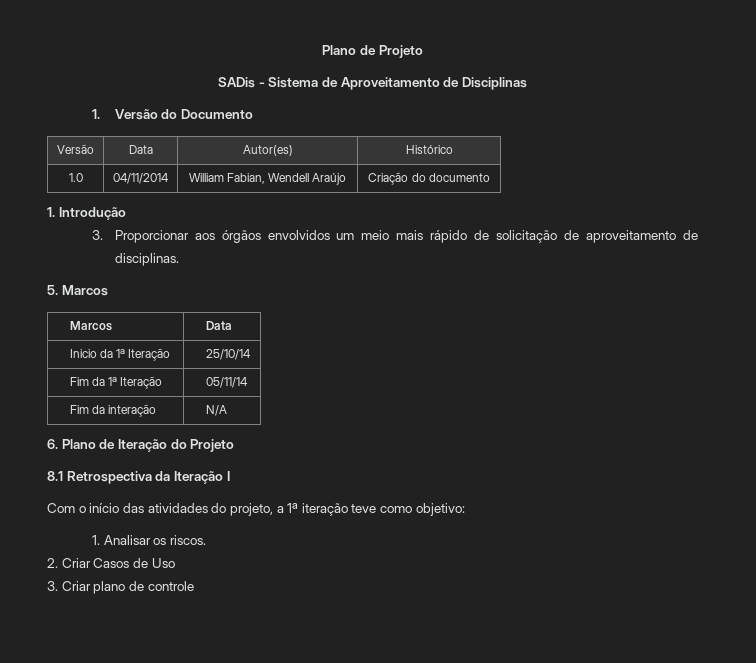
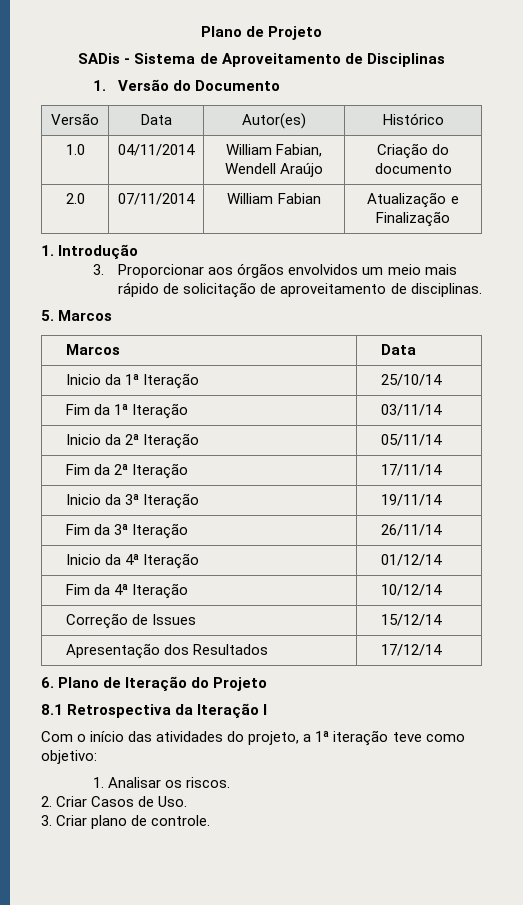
(490, 177) none -> [65,193,85,204] [118,193,195,205] [227,193,321,204] [367,192,459,208] [376,211,450,227] // 2.0 | 07/11/2014 | William Fabian | Atualização e Finalização
[205,377,248,388] [69,404,157,417] [205,405,227,416] 05/11/14 // Fim da interação | N/A -> [380,404,442,416] [65,433,199,449] [380,434,442,446] [65,463,188,479] [380,464,442,476] [65,493,199,509] [380,494,442,506] [65,523,188,539] [380,524,442,536] [65,553,199,569] [380,554,442,566] [65,583,188,599] [380,584,442,596] [65,613,196,629] [380,614,442,626] [65,643,268,659] [380,644,442,656] 03/11/14 // Inicio da 2ª Iteração | 05/11/14 // Fim da 2ª Iteração | 17/11/14 // Inicio da 3ª Iteração | 19/11/14 // Fim da 3ª Iteração | 26/11/14 // Inicio da 4ª Iteração | 01/12/14 // Fim da 4ª Iteração | 10/12/14 // Correção de Issues | 15/12/14 // Apresentação dos Resultados | 17/12/14
[151,558,175,568] Uso -> [158,796,188,807] Uso.
[147,581,194,591] controle -> [151,815,211,826] controle.

